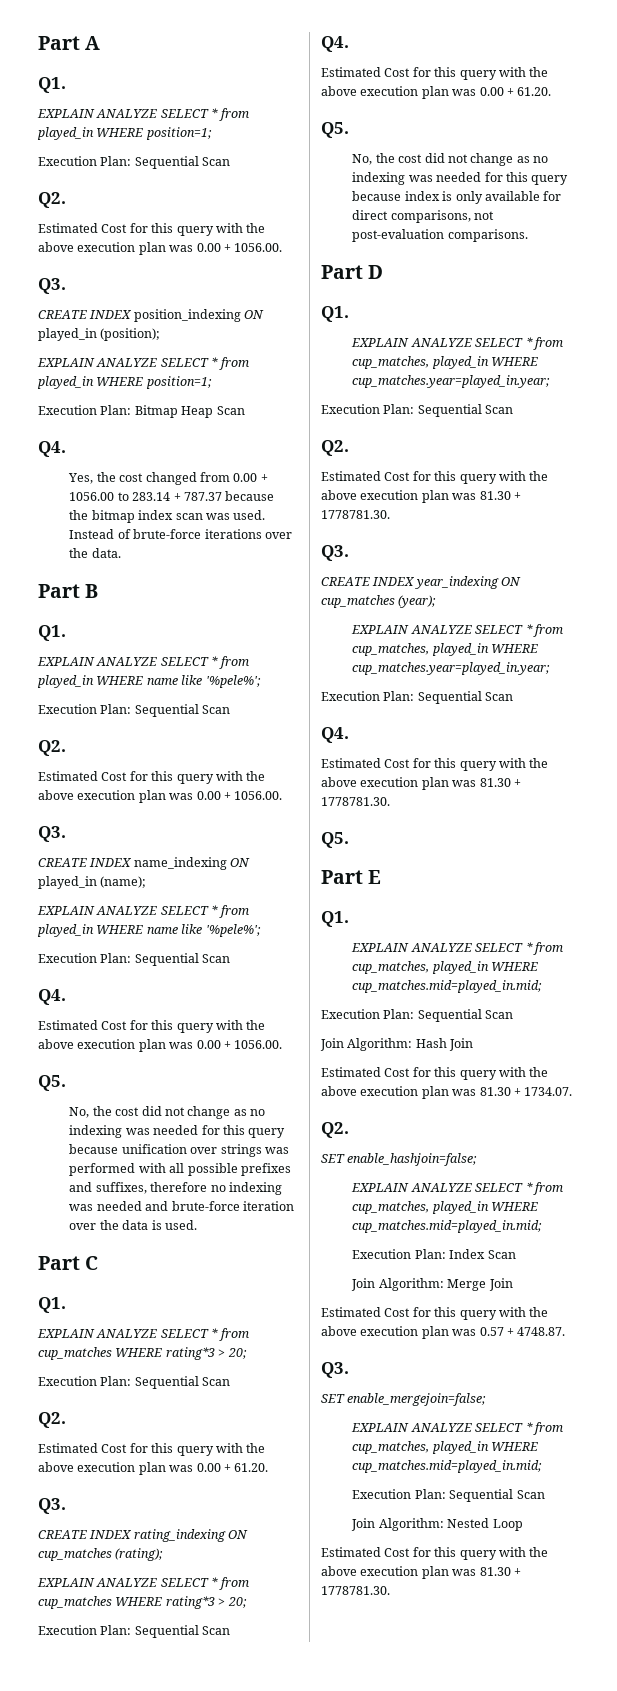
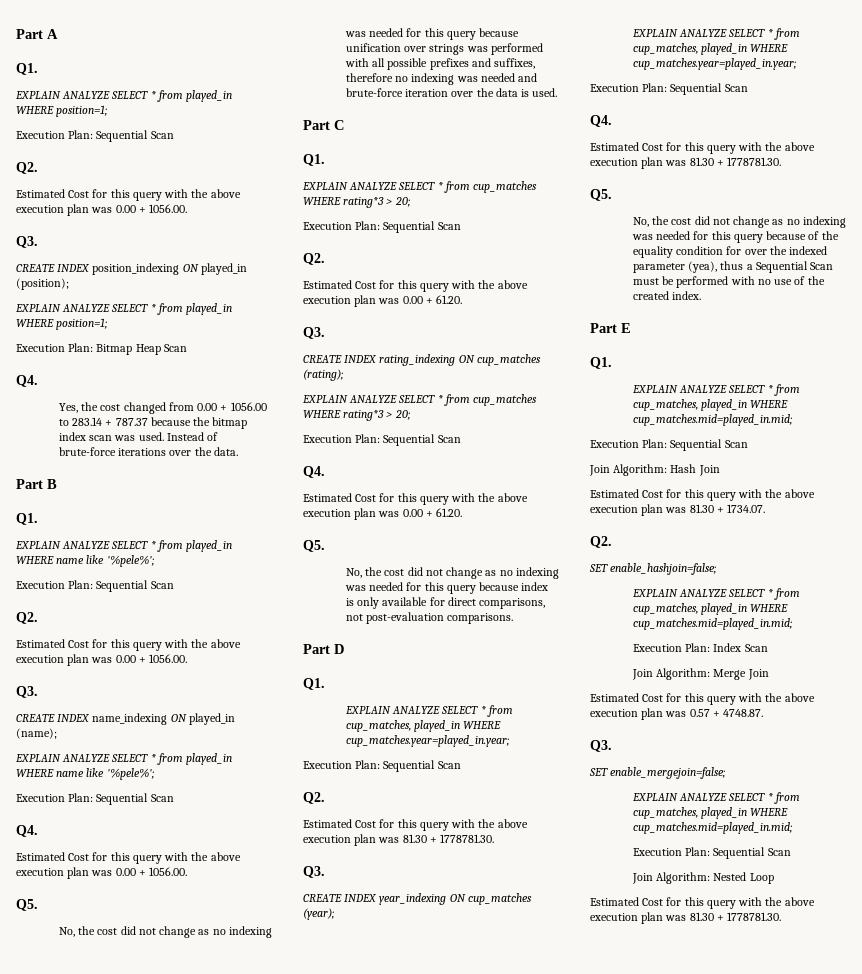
(349, 840) none -> [632,216,846,228] [631,231,839,243] [632,246,828,258] [632,261,834,273] [632,276,825,288] [632,291,702,300] // No, the cost did not change as no indexing was needed for this query because of the equality condition for over the indexed parameter (yea), thus a Sequential Scan must be performed with no use of the created index.

